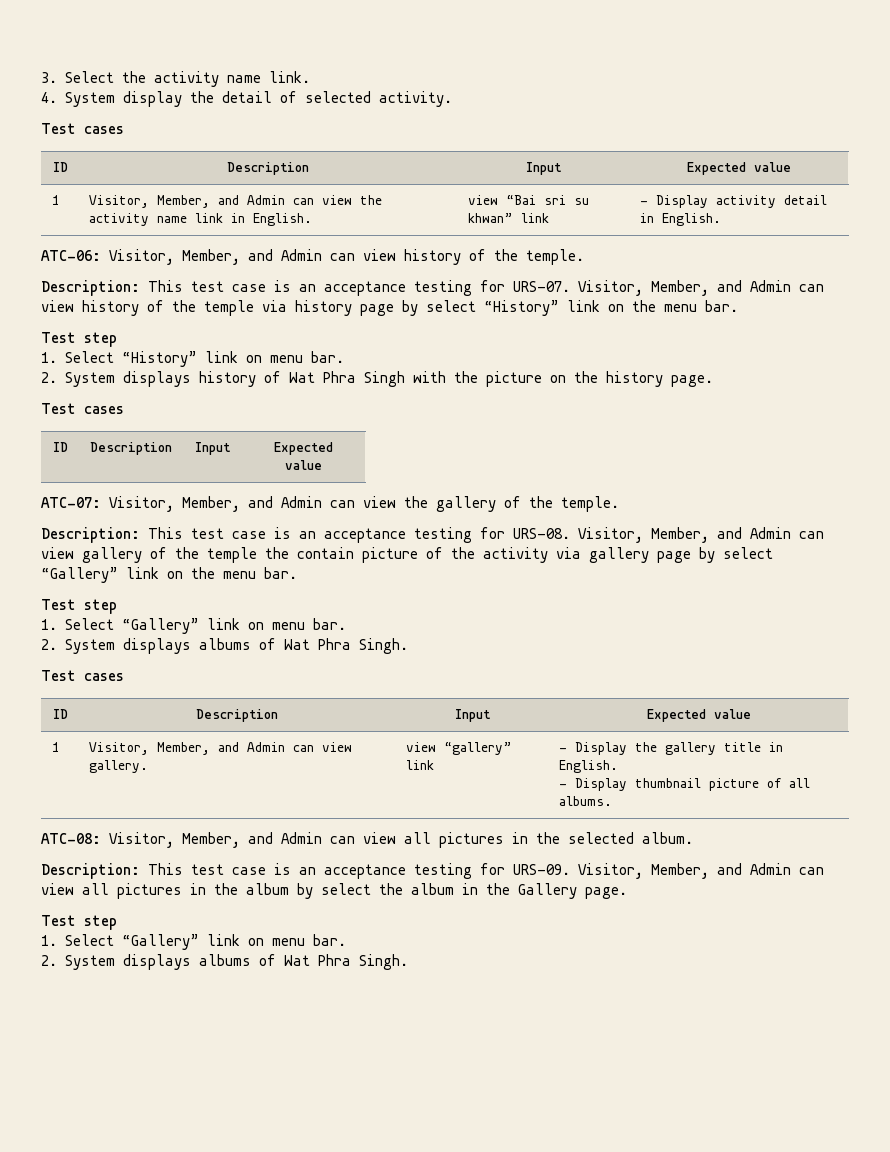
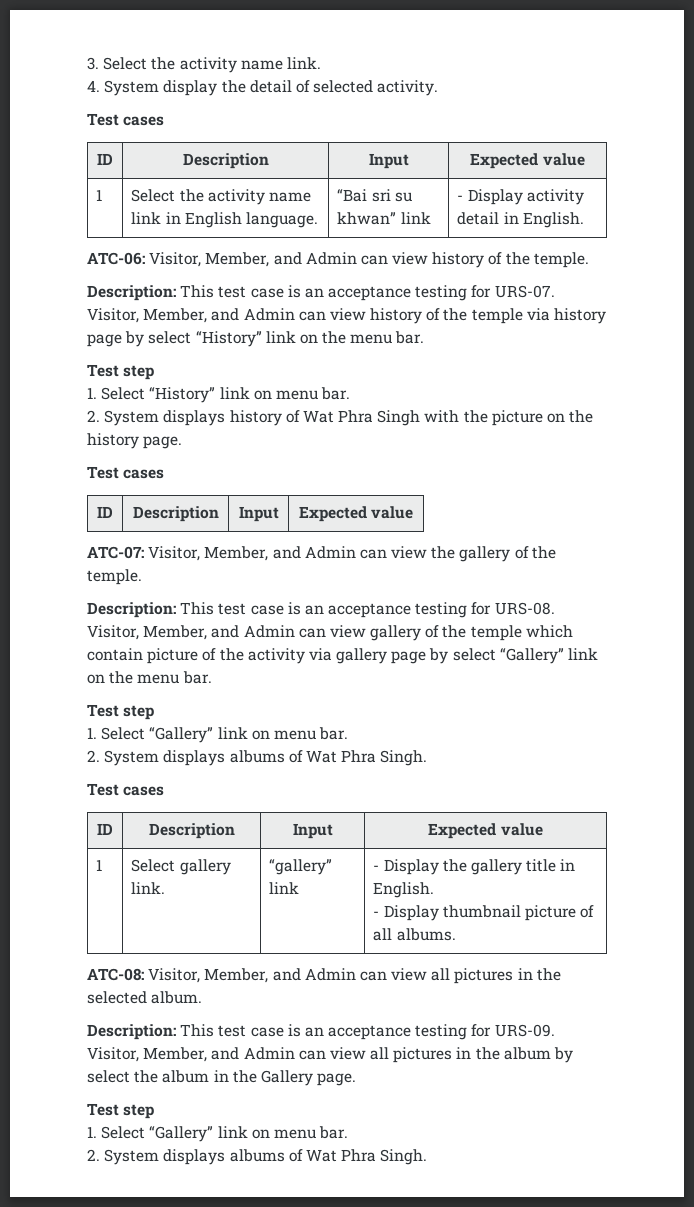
[88,195,352,208] Visitor, Member, and Admin can view -> [131,189,176,202] Select
[252,213,312,226] [467,195,498,205] English. | view -> [184,212,318,228] English language. |
[265,547,289,559] the -> [525,625,573,638] which
[88,742,352,755] [88,760,148,773] [405,742,436,752] Visitor, Member, and Admin can view gallery. | view -> [131,859,231,875] [131,882,166,894] Select gallery link. |

